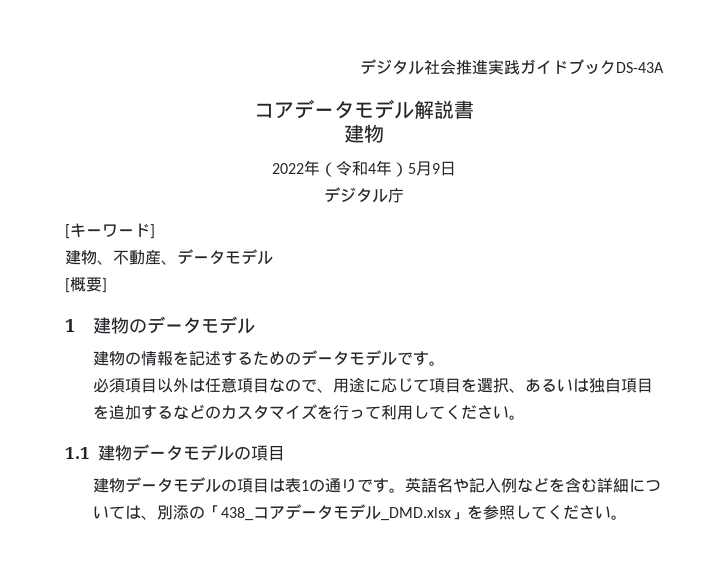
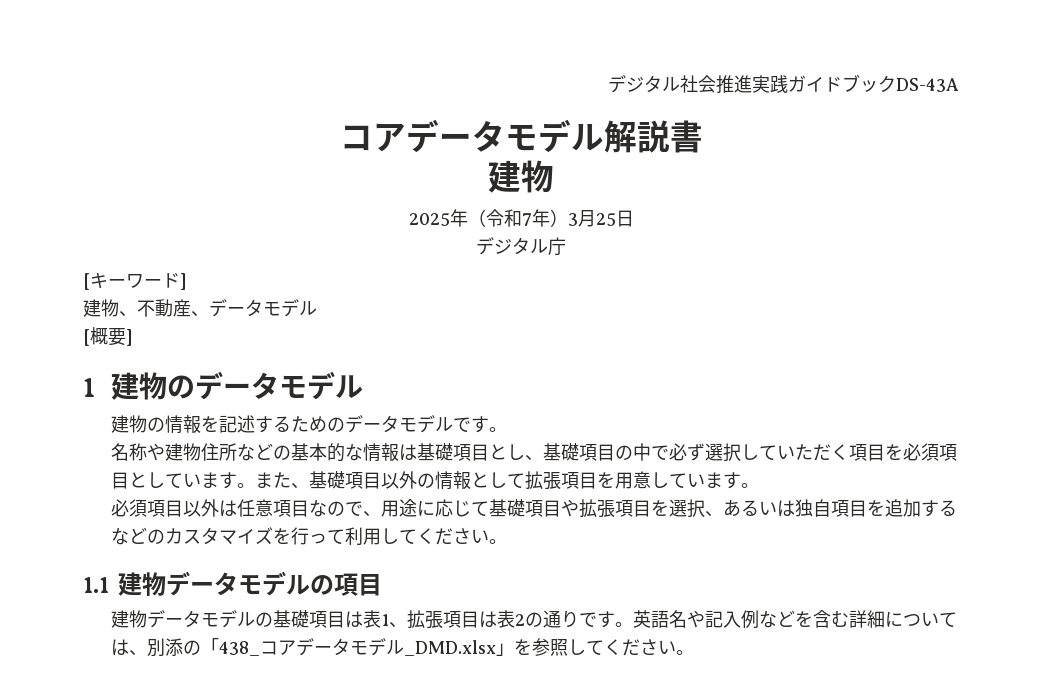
[272,163,304,174] 2022 -> [408,213,450,226] 2025
[368,160,440,177] 4年）5月9 -> [521,209,616,227] 7年）3月25
(445, 363) none -> [110,443,957,462] [110,471,759,490] // 名称や建物住所などの基本的な情報は基礎項目とし、基礎項目の中で必ず選択していただく項目を必須項目としています。また、基礎項目以外の情報として拡張項目を用意しています。
(429, 385) none -> [488,499,615,518] 基礎項目や拡張
(237, 485) none -> [272,610,309,628] 基礎
(309, 485) none -> [388,610,525,629] 、拡張項目は表2

